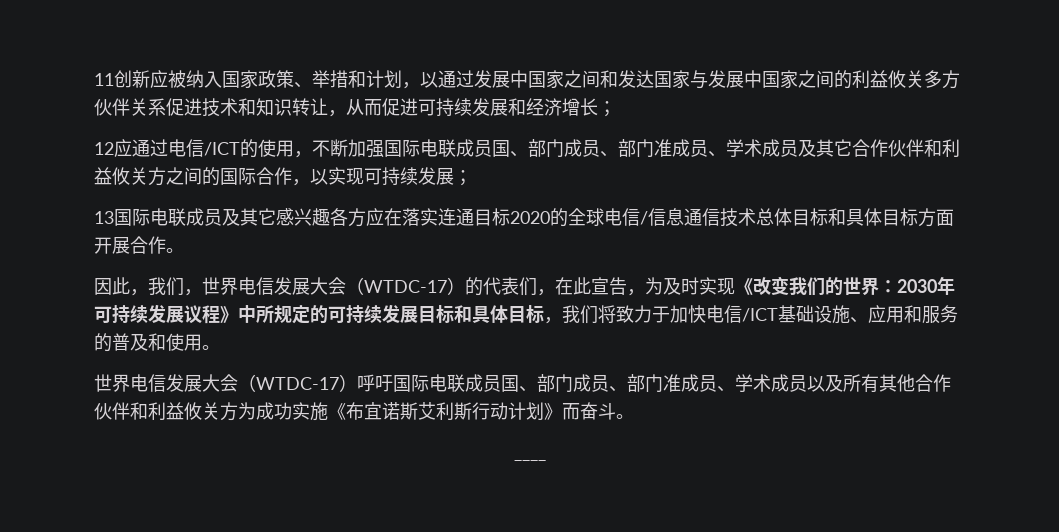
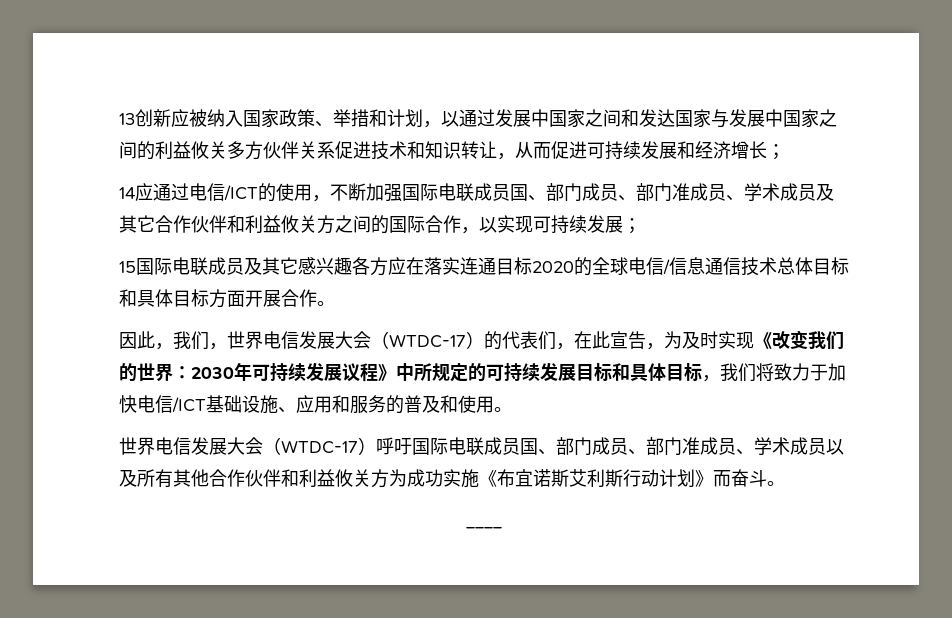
[94,73,114,86] 11 -> [119,113,135,125] 13
[94,142,114,155] 12 -> [119,187,135,199] 14
[94,211,114,224] 13 -> [119,261,136,273] 15

